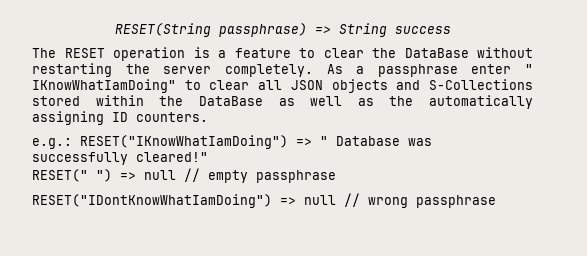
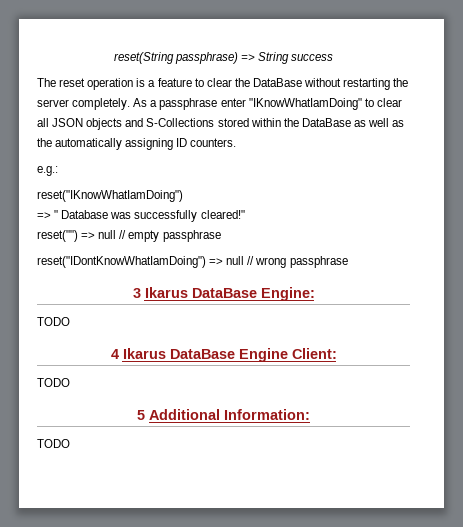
[114,23,211,37] RESET(String -> [113,52,174,64] reset(String
[64,48,105,58] RESET -> [59,78,86,87] reset
[525,64,533,74] [32,79,176,93] " IKnowWhatIamDoing" -> [248,98,362,110] "IKnowWhatIamDoing"
[80,135,288,149] RESET("IKnowWhatIamDoing") -> [37,190,183,202] // reset("IKnowWhatIamDoing") //
[32,169,112,182] RESET(" ") -> [37,230,78,242] reset("")
[32,194,272,208] RESET("IDontKnowWhatIamDoing") -> [37,256,206,268] reset("IDontKnowWhatIamDoing")
(496, 201) none -> [132,287,315,301] [37,317,70,326] [110,348,337,362] [37,378,70,387] [137,409,310,420] [37,439,70,448] // 3 Ikarus DataBase Engine: // TODO // 4 Ikarus DataBase Engine Client: // TODO // 5 Additional Information: // TODO

